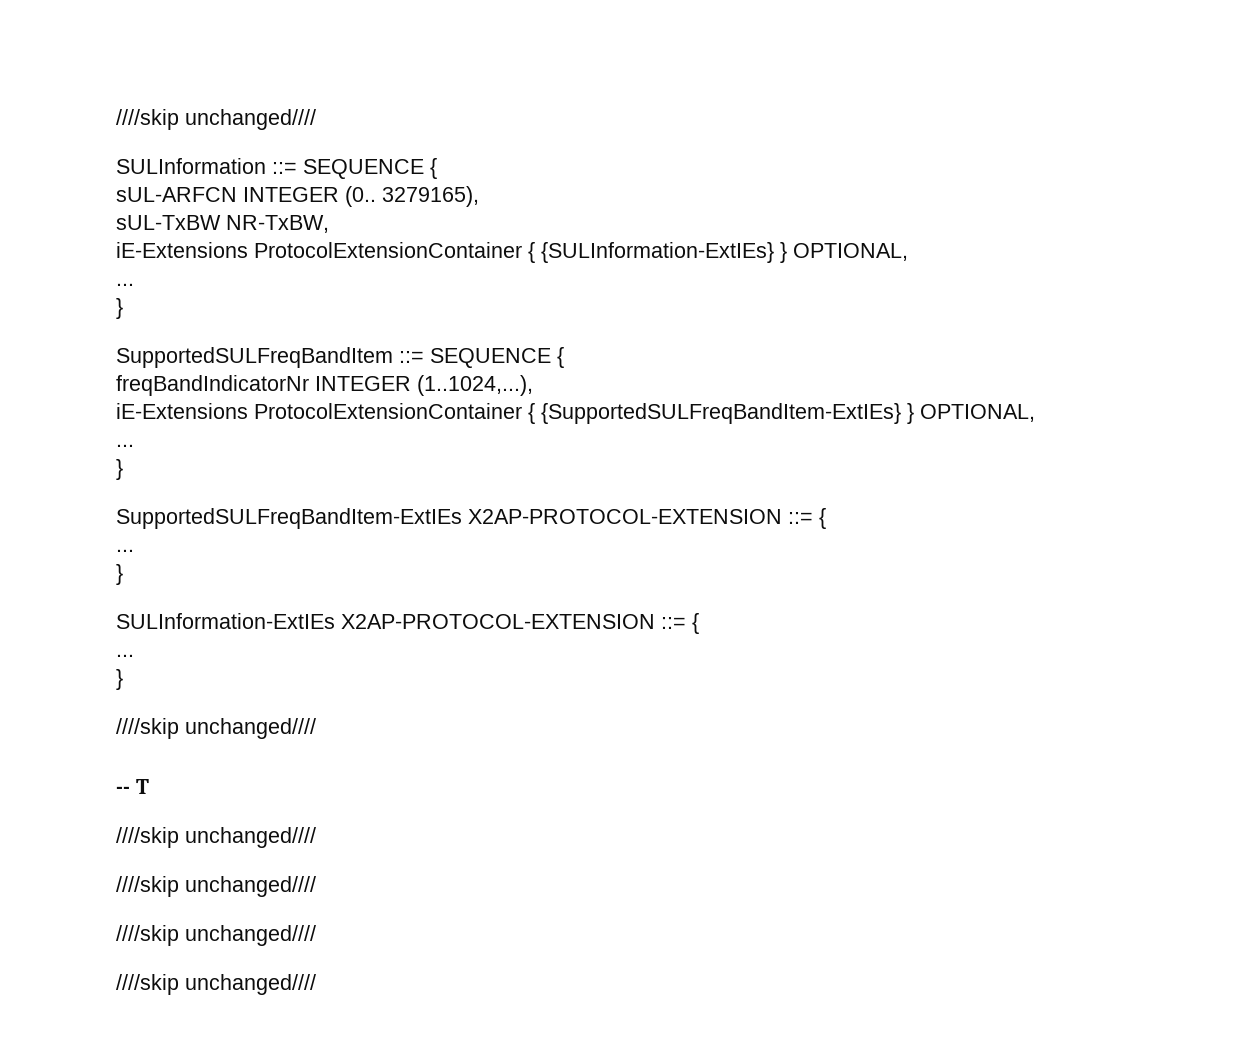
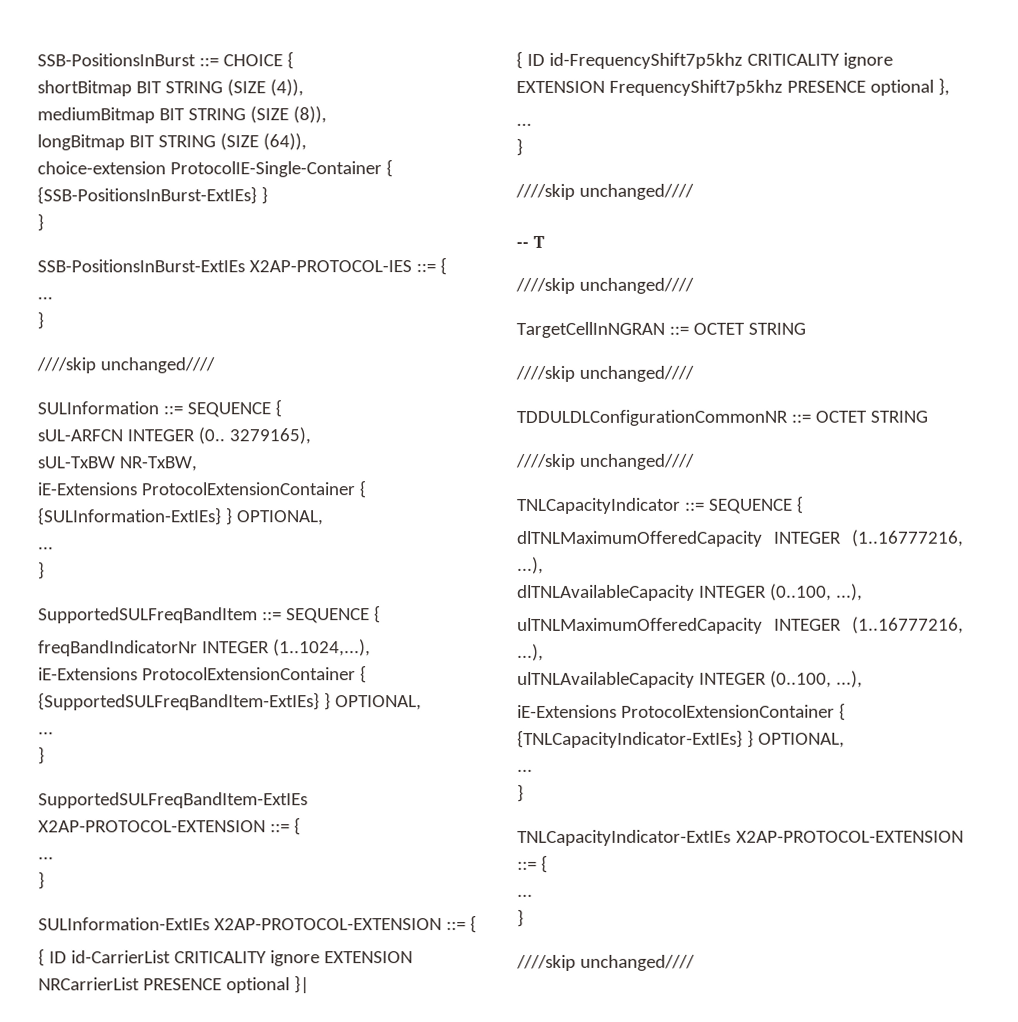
(116, 119) none -> [37,51,294,70] [37,79,304,97] [37,106,327,124] [37,133,307,151] [37,159,393,178] [37,186,268,205] [37,213,44,232] [37,257,447,276] [37,296,53,300] [37,311,44,330] SSB-PositionsInBurst ::= CHOICE { // shortBitmap BIT STRING (SIZE (4)), // mediumBitmap BIT STRING (SIZE (8)), // longBitmap BIT STRING (SIZE (64)), // choice-extension ProtocolIE-Single-Container { {SSB-PositionsInBurst-ExtIEs} } // } // SSB-PositionsInBurst-ExtIEs X2AP-PROTOCOL-IES ::= { // ... // } //
(699, 623) none -> [38,948,413,967] [38,975,310,994] [516,50,893,69] [516,77,950,96] // { ID id-CarrierList CRITICALITY ignore EXTENSION NRCarrierList PRESENCE optional }| // { ID id-FrequencyShift7p5khz CRITICALITY ignore EXTENSION FrequencyShift7p5khz PRESENCE optional },
[116,876,316,897] [116,925,316,946] ////skip unchanged//// // ////skip unchanged//// -> [516,321,806,338] [515,365,694,382] [516,409,928,426] [515,453,694,470] [516,495,804,514] [517,529,964,547] [517,556,544,574] [517,583,863,601] [517,616,964,634] [517,643,544,661] [517,670,863,688] [517,702,846,721] [517,729,845,748] [517,768,533,772] [517,783,524,802] [517,829,964,846] [517,854,548,873] [517,893,533,897] [517,908,524,927] TargetCellInNGRAN ::= OCTET STRING // ////skip unchanged//// // TDDULDLConfigurationCommonNR ::= OCTET STRING // ////skip unchanged//// // TNLCapacityIndicator ::= SEQUENCE { // dlTNLMaximumOfferedCapacity INTEGER (1..16777216, ...), // dlTNLAvailableCapacity INTEGER (0..100, ...), // ulTNLMaximumOfferedCapacity INTEGER (1..16777216, ...), // ulTNLAvailableCapacity INTEGER (0..100, ...), // iE-Extensions ProtocolExtensionContainer { {TNLCapacityIndicator-ExtIEs} } OPTIONAL, // ... // } // TNLCapacityIndicator-ExtIEs X2AP-PROTOCOL-EXTENSION ::= { // ... // }

